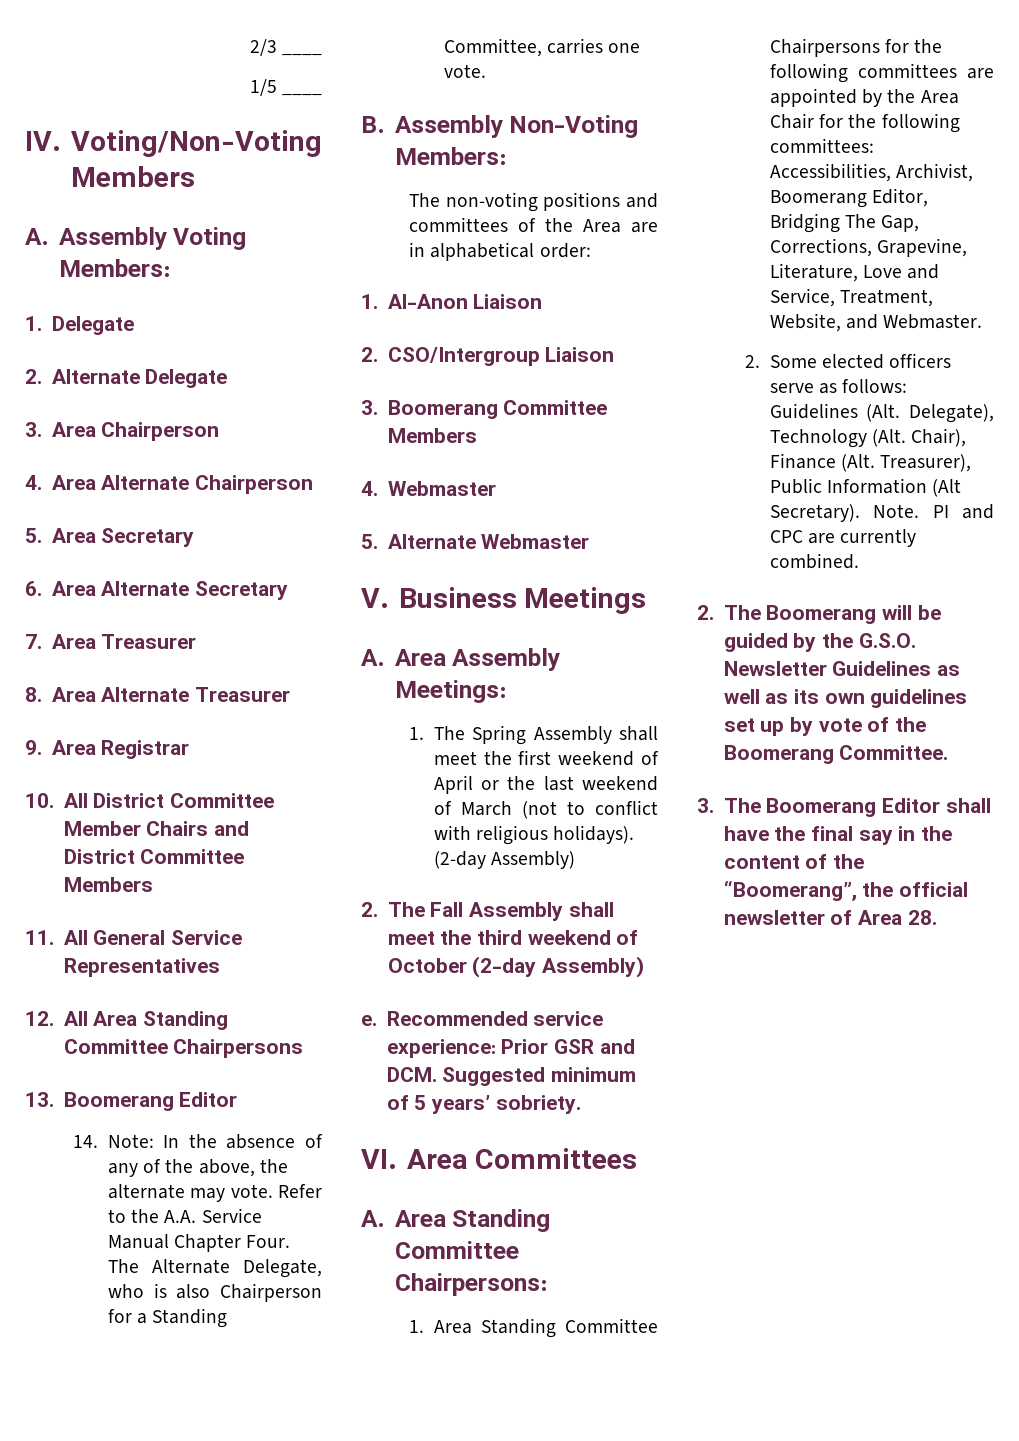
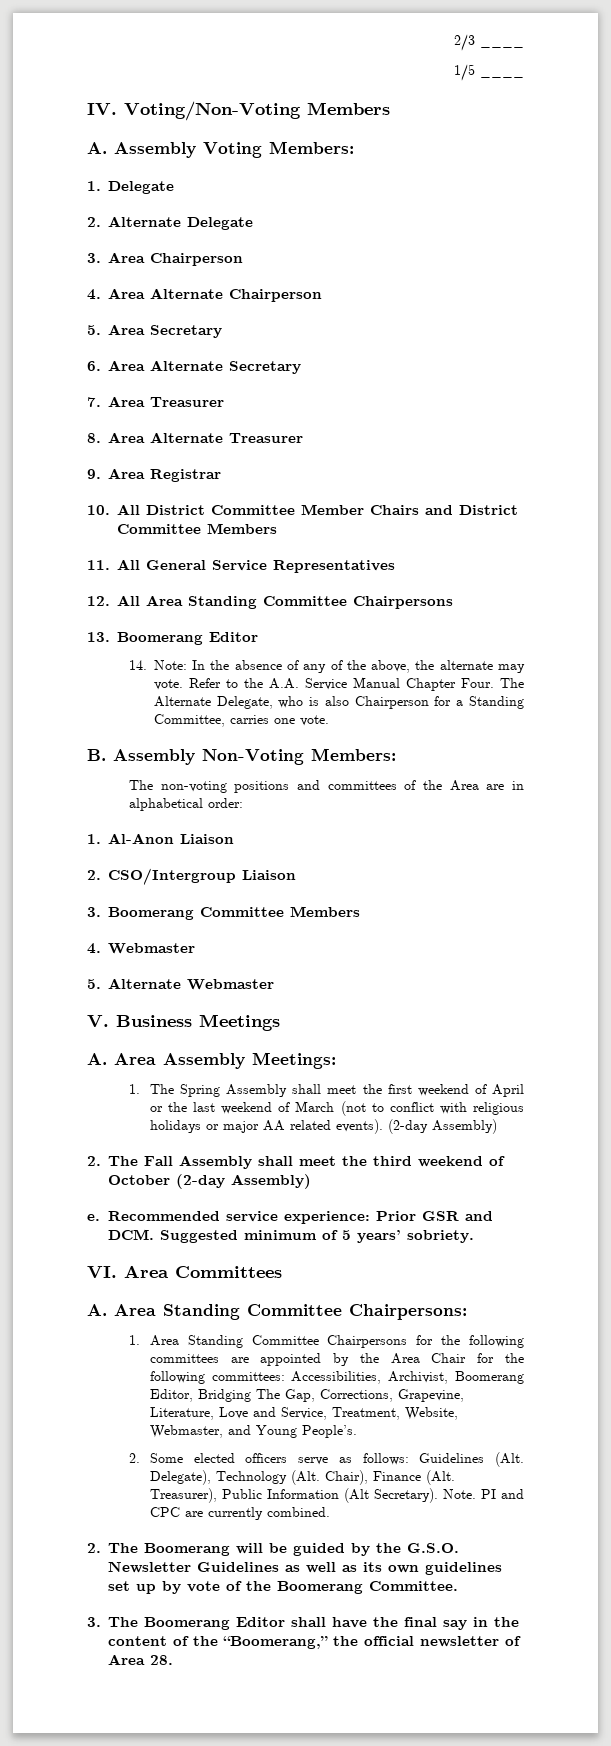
[553,825,635,844] holidays). -> [149,1119,383,1134] holidays or major AA related events).
[846,314,983,329] and Webmaster. -> [149,1425,357,1438] Webmaster, and Young People’s.
[723,880,857,901] “Boomerang”, -> [223,1636,328,1649] “Boomerang,”

